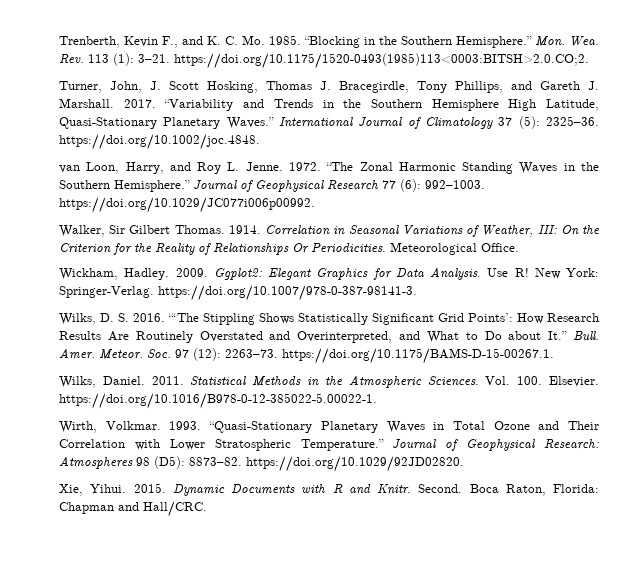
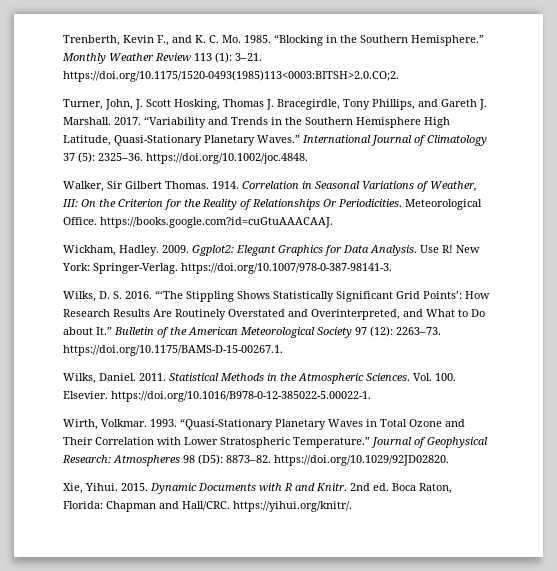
[535,36,599,47] [59,54,84,63] Mon. Wea. Rev. -> [62,53,191,64] Monthly Weather Review
[59,162,599,174] [59,179,485,192] [59,197,315,213] // van Loon, Harry, and Roy L. Jenne. 1972. “The Zonal Harmonic Standing Waves in the Southern Hemisphere.” Journal of Geophysical Research 77 (6): 992–1003. https://doi.org/10.1029/JC077i006p00992. -> (308, 158) none
(519, 247) none -> [100,217,333,228] https://books.google.com?id=cuGtuAAACAAJ.
[573,331,599,340] [59,348,171,360] Bull. Amer. Meteor. Soc. -> [114,327,352,338] Bulletin of the American Meteorological Society
[418,484,463,493] Second. -> [350,483,389,491] 2nd ed.
(207, 509) none -> [233,501,352,512] https://yihui.org/knitr/.

